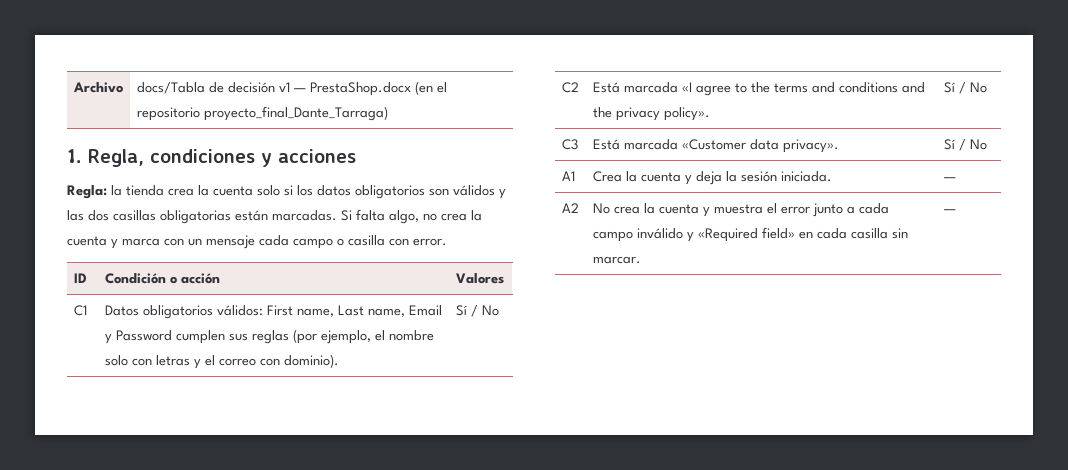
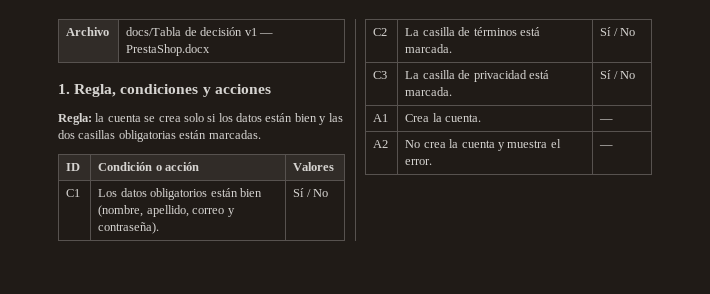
[414,81,447,95] [136,106,388,121] (en el repositorio proyecto_final_Dante_Tarraga) -> (211, 50) none
[126,185,253,196] tienda crea la cuenta -> [107,114,181,122] cuenta se crea
[355,185,495,199] obligatorios son válidos -> [265,113,317,122] están bien
[341,209,482,224] [67,235,447,249] Si falta algo, no crea la cuenta y marca con un mensaje cada campo o casilla con error. -> (261, 134) none
[104,305,442,319] [104,329,434,344] [104,354,339,369] [455,305,499,317] [561,82,579,93] [592,82,925,96] [592,107,710,121] [943,82,987,94] [561,139,578,150] [592,139,839,153] Datos obligatorios válidos: First name, Last name, Email y Password cumplen sus reglas (por ejemplo, el nombre solo con letras y el correo con dominio). | Sí / No // C2 | Está marcada «I agree to the terms and conditions and the privacy policy». | Sí / No // C3 | Está marcada «Customer data privacy». -> [98,188,262,200] [98,205,235,217] [98,222,160,234] [293,188,329,197] [373,28,388,36] [405,27,540,36] [405,44,453,53] [600,27,636,36] [373,71,388,79] [405,70,549,82] [405,87,453,96] Los datos obligatorios están bien (nombre, apellido, correo y contraseña). | Sí / No // C2 | La casilla de términos está marcada. | Sí / No // C3 | La casilla de privacidad está marcada.
[640,171,832,185] cuenta y deja la sesión iniciada. -> [445,114,482,122] cuenta.
[780,203,889,217] [592,227,908,242] [592,256,641,264] error junto a cada campo inválido y «Required field» en cada casilla sin marcar. -> [405,159,433,165] error.

